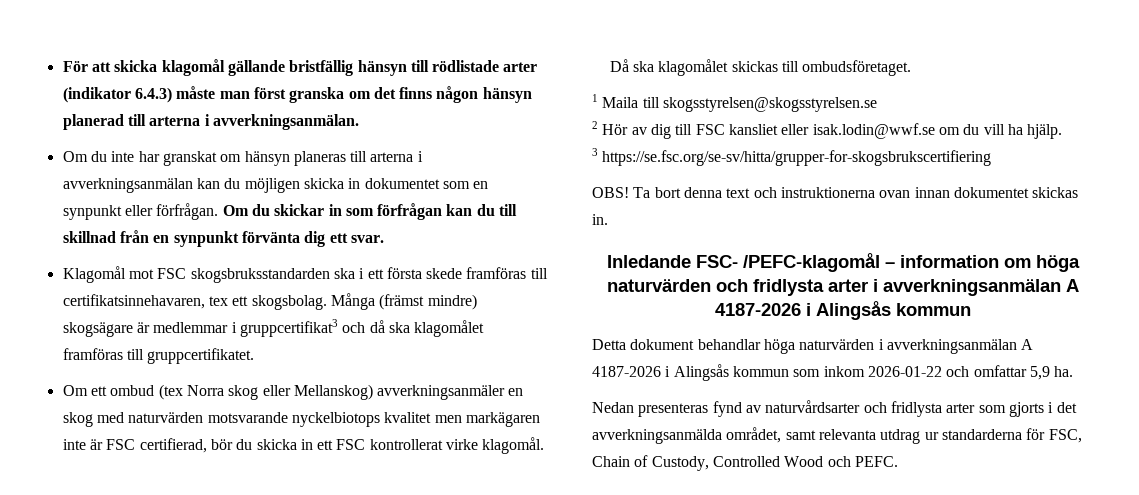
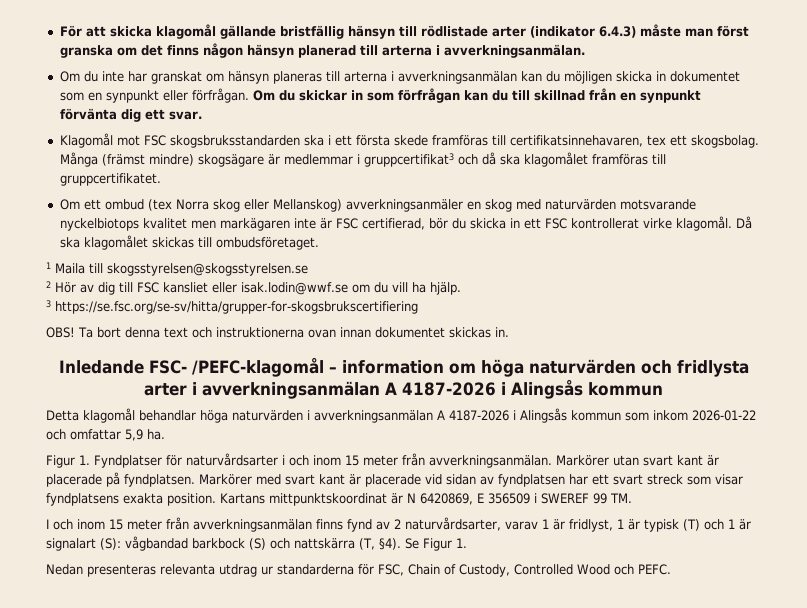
[630,339,695,350] dokument -> [83,408,135,423] klagomål
[592,400,1077,417] [592,427,816,444] Nedan presenteras fynd av naturvårdsarter och fridlysta arter som gjorts i det avverkningsanmälda området, samt -> [46,453,719,468] [46,472,743,487] [46,493,632,506] [46,517,751,532] [46,536,467,551] [46,564,156,577] Figur 1. Fyndplatser för naturvårdsarter i och inom 15 meter från avverkningsanmälan. Markörer utan svart kant är placerade på fyndplatsen. Markörer med svart kant är placerade vid sidan av fyndplatsen har ett svart streck som visar fyndplatsens exakta position. Kartans mittpunktskoordinat är N 6420869, E 356509 i SWEREF 99 TM. // I och inom 15 meter från avverkningsanmälan finns fynd av 2 naturvårdsarter, varav 1 är fridlyst, 1 är typisk (T) och 1 är signalart (S): vågbandad barkbock (S) och nattskärra (T, §4). Se Figur 1. // Nedan presenteras

